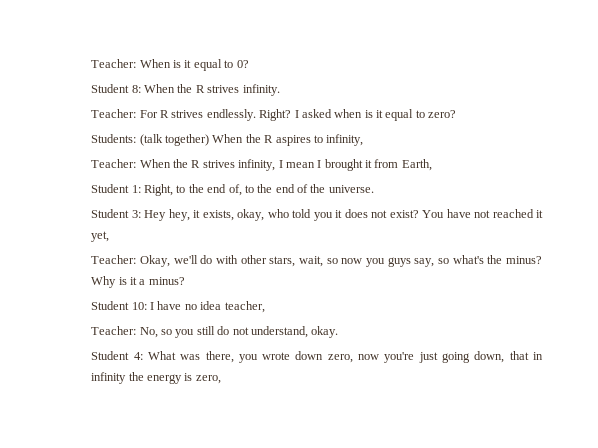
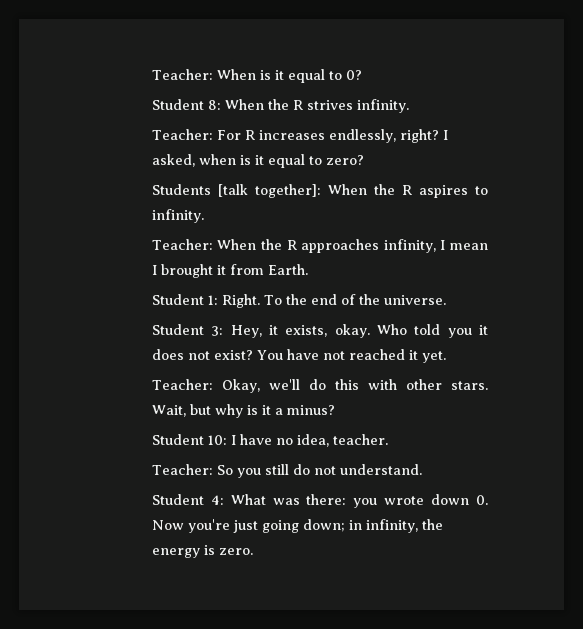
[171,109,332,121] strives endlessly. Right? I asked -> [258,129,448,143] [151,154,195,167] increases endlessly, right? I asked,
[91,134,210,146] Students: (talk together) -> [151,184,321,198] Students [talk together]:
[326,134,364,146] infinity, -> [151,209,204,223] infinity.
[202,160,235,168] strives -> [301,239,380,253] approaches
[401,159,432,171] Earth, -> [267,264,308,275] Earth.
[144,184,254,196] Right, to the end of, to -> [221,294,282,308] Right. To
[144,209,289,221] Hey hey, it exists, okay, who -> [230,324,407,338] Hey, it exists, okay. Who
[91,231,110,242] yet, -> [421,351,446,363] yet.
(213, 259) none -> [334,379,359,390] this
[269,255,542,267] [91,276,117,288] stars, wait, so now you guys say, so what's the minus? Why -> [451,381,489,390] [151,404,243,418] stars. Wait, but why
[200,301,265,313] [91,326,173,338] idea teacher, // Teacher: No, so -> [296,434,388,447] [151,464,233,475] idea, teacher. // Teacher: So
[250,326,339,338] understand, okay. -> [339,464,422,475] understand.
[205,351,234,363] there, -> [306,494,347,505] there:
[327,354,380,363] zero, now -> [475,495,488,505] [151,520,184,530] 0. Now
[474,351,543,363] [91,372,127,384] down, that in infinity -> [302,519,418,533] down; in infinity,
[195,375,221,384] zero, -> [218,548,253,555] zero.

